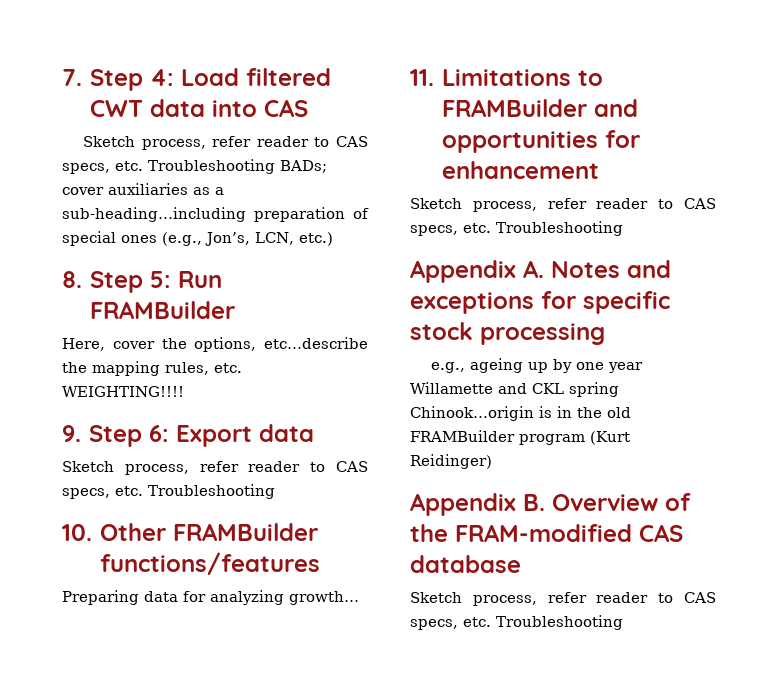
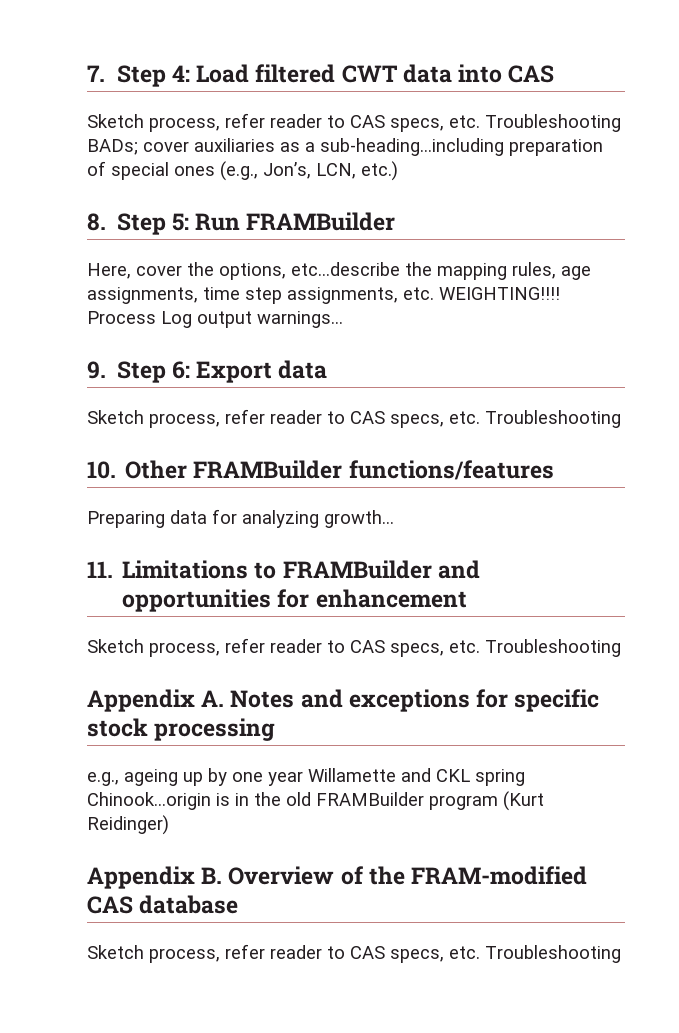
[214,363,242,373] [62,386,184,397] etc. WEIGHTING!!!! -> [561,266,591,280] [87,287,560,304] [87,311,343,328] age assignments, time step assignments, etc. WEIGHTING!!!! Process Log output warnings…

